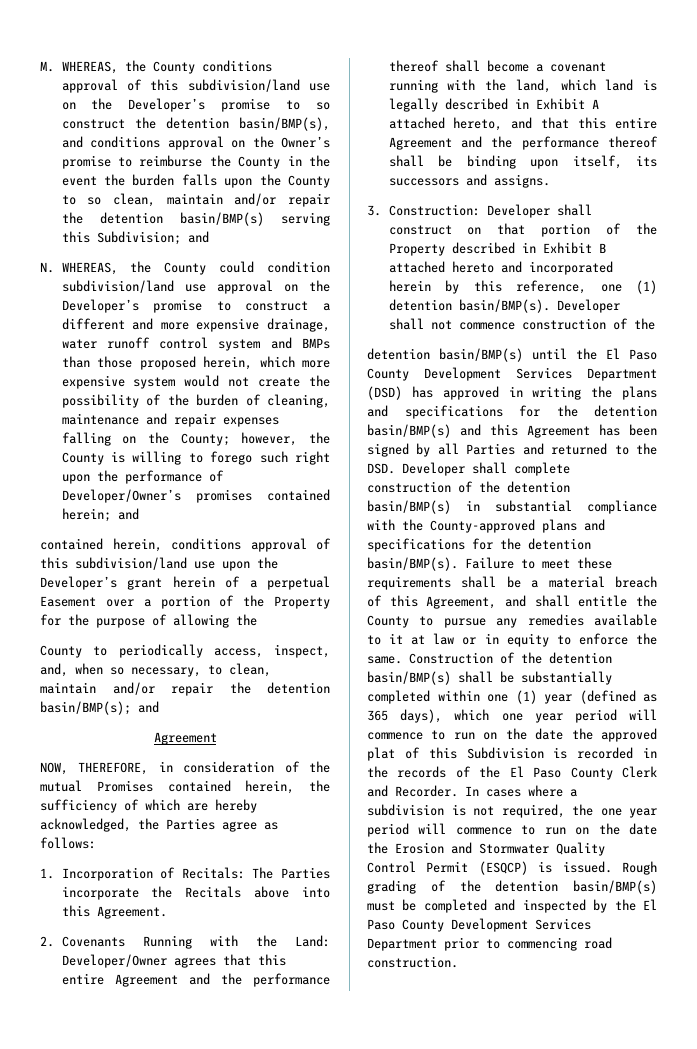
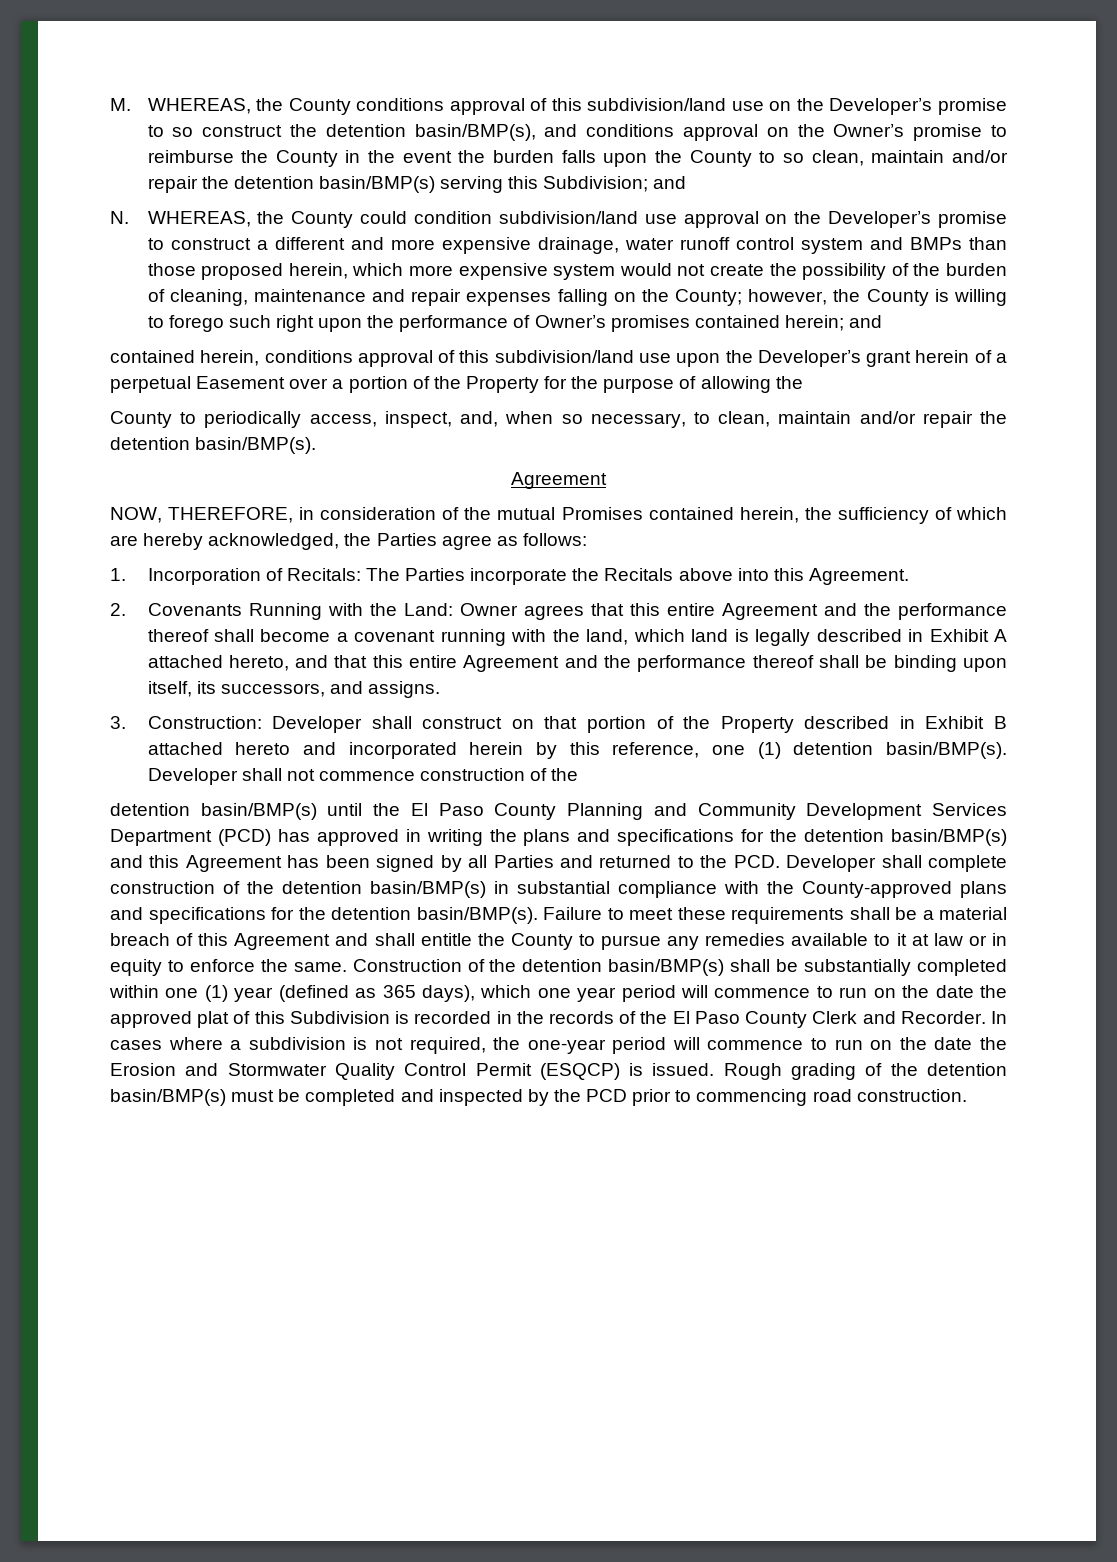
[61,489,181,503] Developer/Owner’s -> [534,315,606,328] Owner’s
[40,701,159,715] basin/BMP(s); and -> [195,437,317,454] basin/BMP(s).
[61,954,167,968] Developer/Owner -> [459,603,518,616] Owner
[388,178,459,186] successors -> [220,683,325,697] successors,
[424,367,657,381] [367,386,402,400] Development Services Department (DSD) -> [567,803,1008,820] [110,829,271,846] Planning and Community Development Services Department (PCD)
[367,463,395,474] DSD. -> [733,855,780,868] PCD.
[426,596,497,609] Agreement, -> [234,933,331,950] Agreement
[600,808,657,818] one year -> [527,1039,606,1054] one-year
[643,899,657,910] [367,918,591,932] [367,938,437,951] El Paso County Development Services Department -> [586,1089,628,1102] PCD

